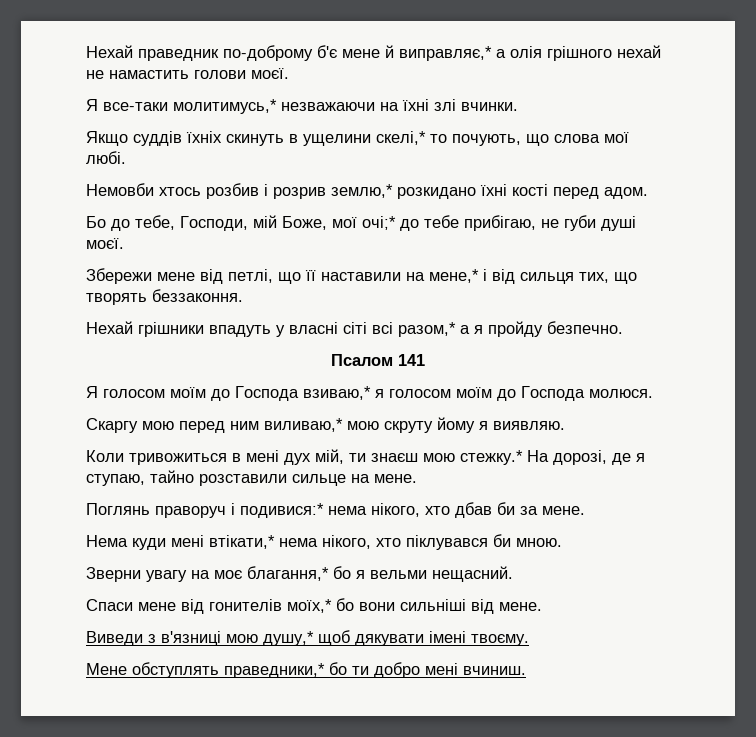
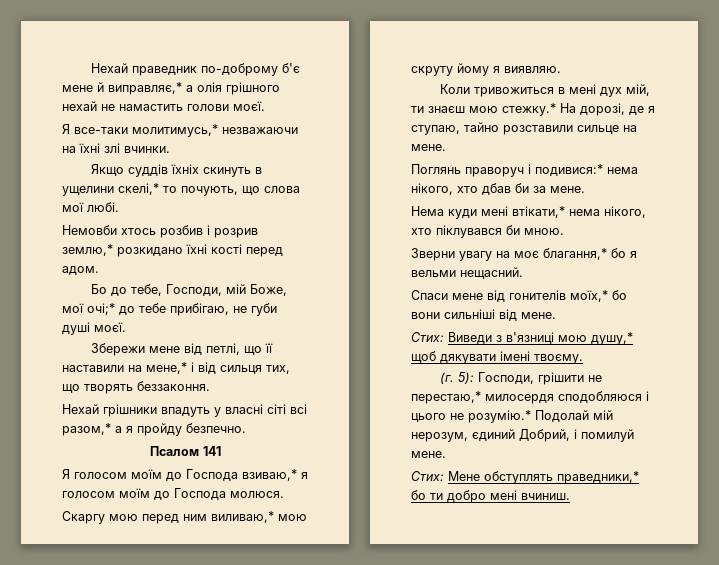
(542, 606) none -> [411,332,444,342] Стих:
(529, 640) none -> [440,372,603,385] [411,391,649,404] [411,410,613,423] [411,429,634,442] [411,451,446,458] [411,471,444,481] (г. 5): Господи, грішити не перестаю,* милосердя сподобляюся і цього не розумію.* Подолай мій нерозум, єдиний Добрий, і помилуй мене. // Стих:

